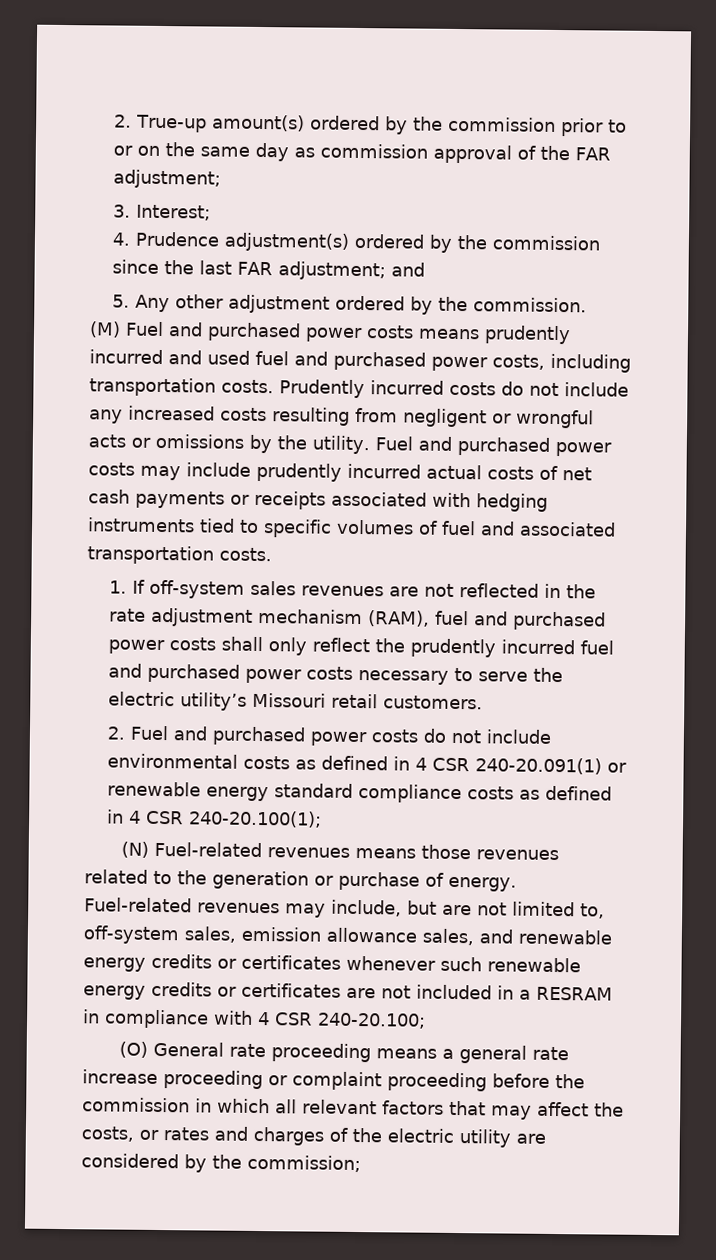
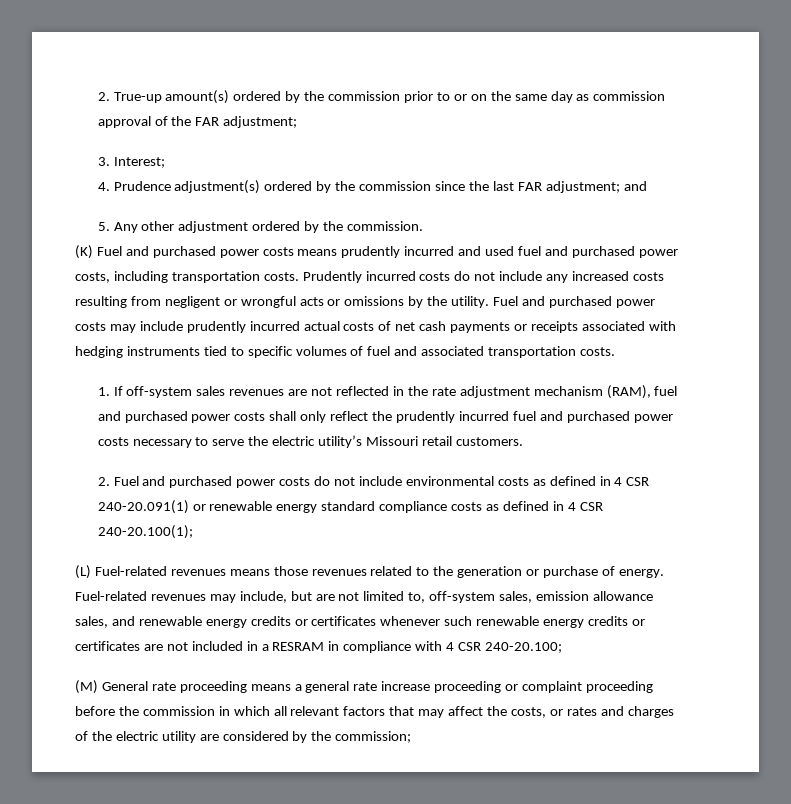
[89,321,121,338] (M) -> [75,245,93,259] (K)
[121,841,150,858] (N) -> [75,565,91,579] (L)
[119,1041,149,1058] (O) -> [75,680,98,694] (M)

